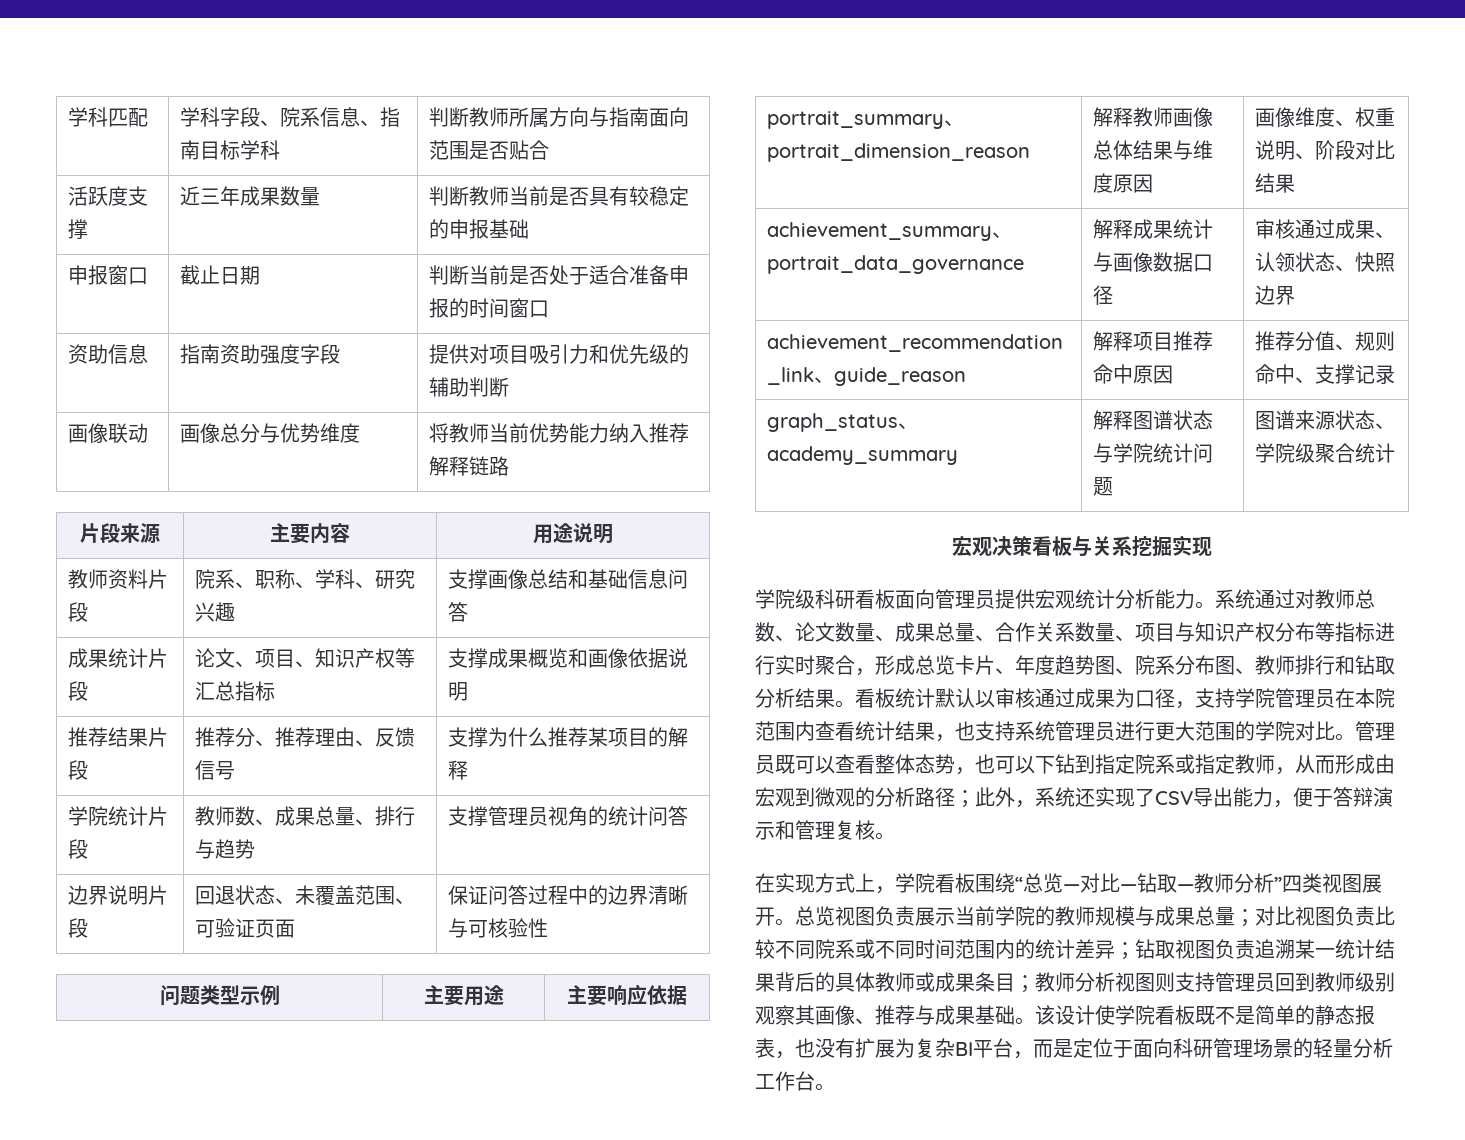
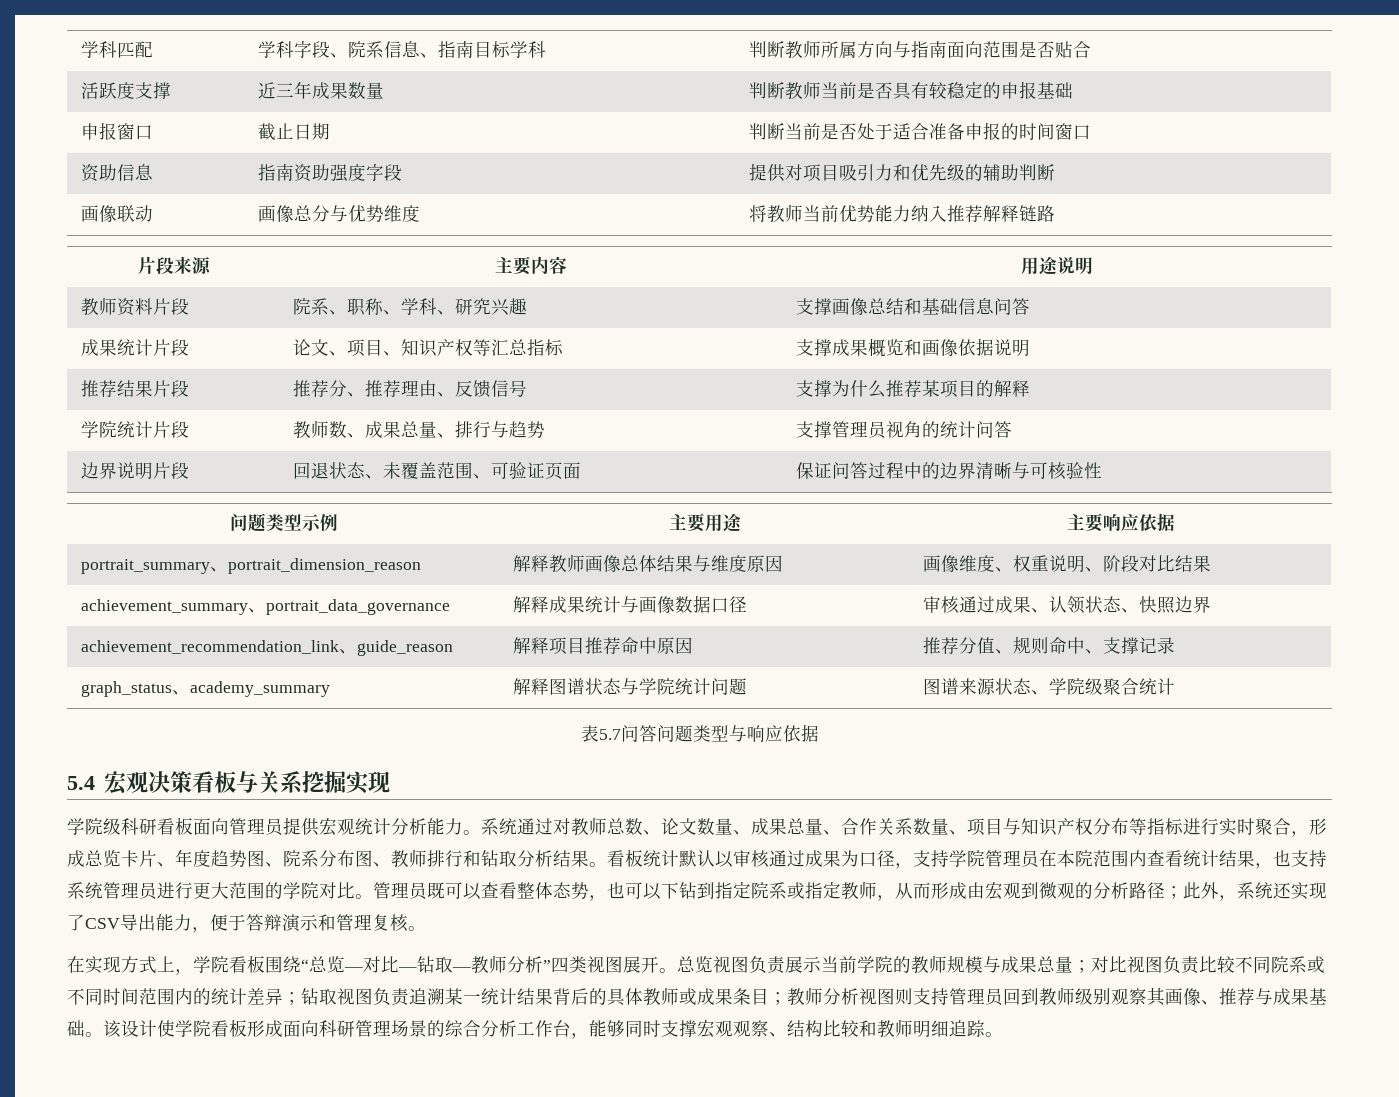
(1396, 453) none -> [580,724,819,742] [67,776,95,790] 表5.7问答问题类型与响应依据 // 5.4
[1195,1005,1375,1025] [755,1038,1133,1059] 既不是简单的静态报表，也没有扩展为复杂BI平台，而是定位于 -> [247,1020,283,1037] 形成
[1313,1038,1353,1058] 轻量 -> [445,1020,481,1037] 综合
(815, 1081) none -> [571,1019,985,1039] ，能够同时支撑宏观观察、结构比较和教师明细追踪

